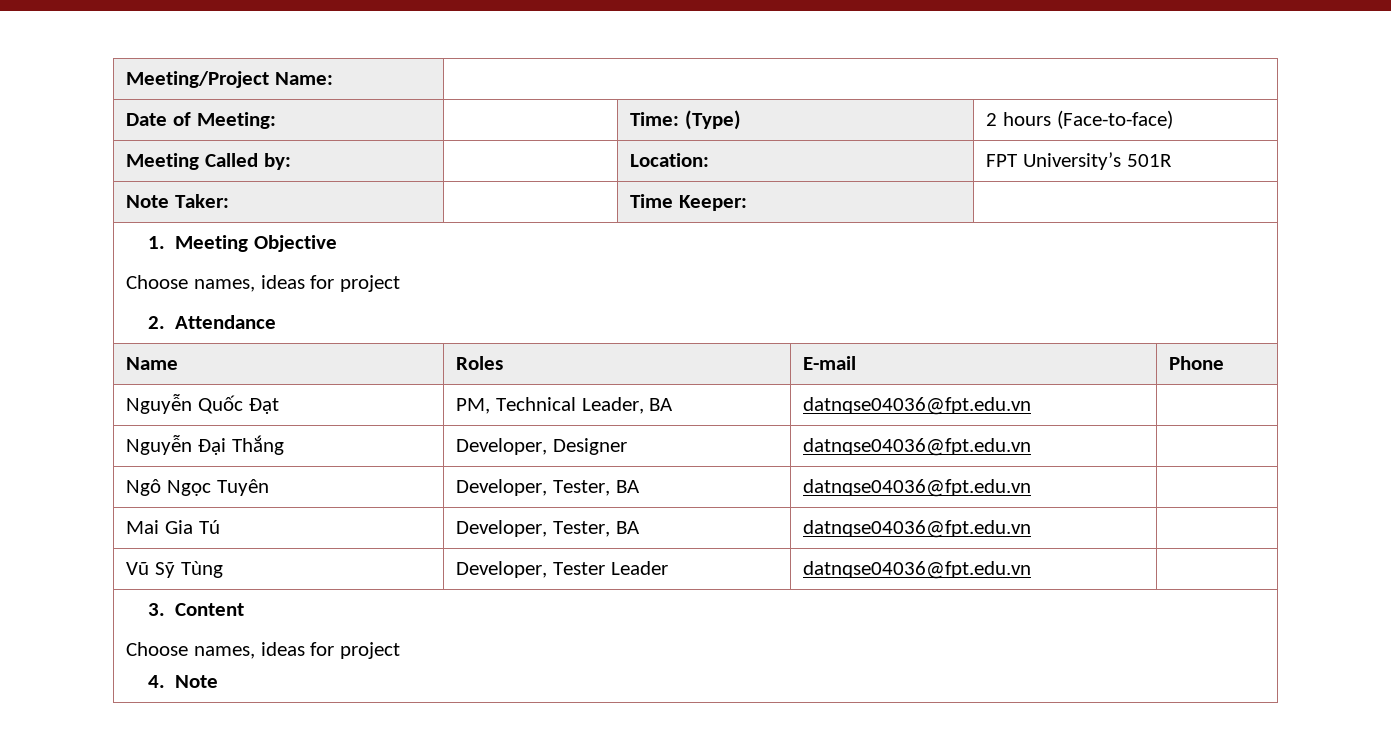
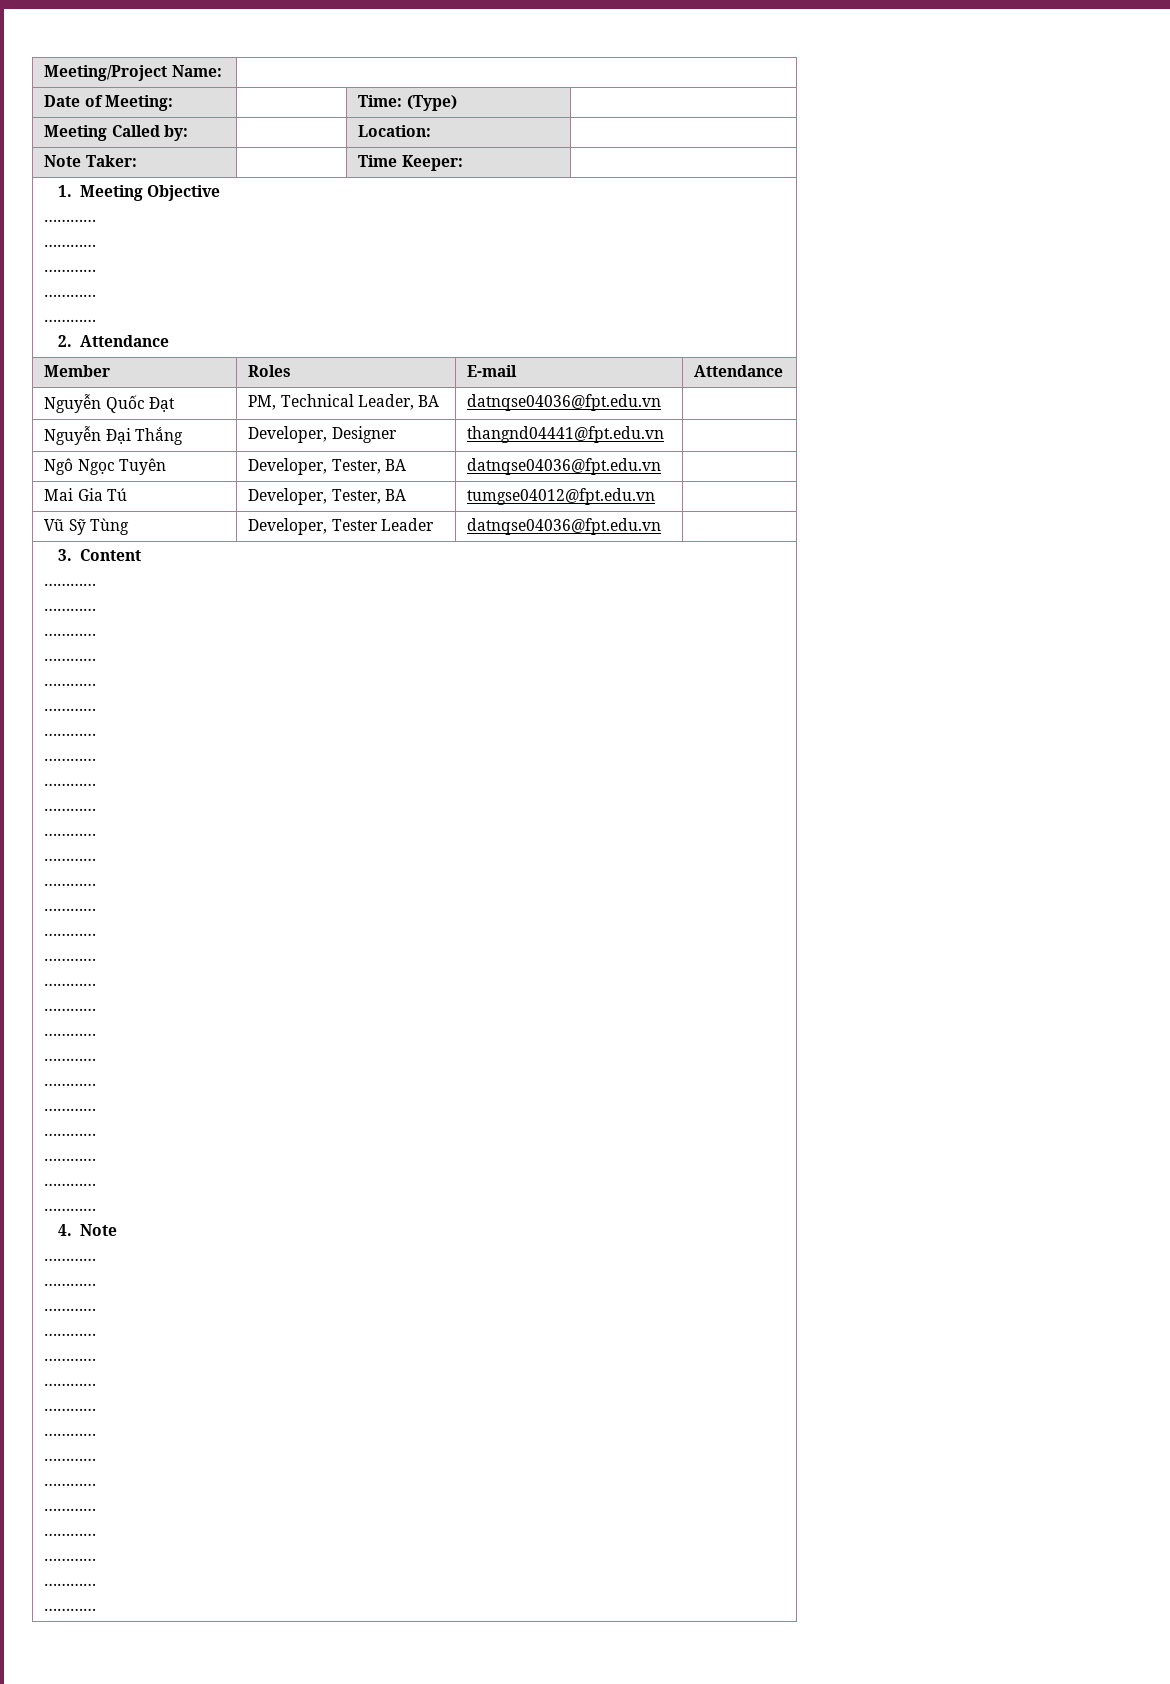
[986,110,1173,129] 2 hours (Face-to-face) -> (457, 103) none
[986,152,1172,170] FPT University’s 501R -> (432, 131) none
[126,275,400,292] Choose names, ideas for project -> [44,219,97,222] [44,244,97,247] [44,269,97,272] [44,294,97,297] [44,319,97,322] ………… // ………… // ………… // ………… // …………
[126,357,179,370] Name -> [44,365,111,377] Member
[1169,356,1225,370] Phone -> [694,365,784,377] Attendance
[803,438,1032,456] datnqse04036@fpt.edu.vn -> [467,426,665,443] thangnd04441@fpt.edu.vn
[803,520,1032,538] datnqse04036@fpt.edu.vn -> [467,488,656,505] tumgse04012@fpt.edu.vn
[126,642,400,659] [148,675,219,688] Choose names, ideas for project // 4. Note -> [44,583,97,586] [44,608,97,611] [44,633,97,636] [44,658,97,661] [44,683,97,686] [44,708,97,711] [44,733,97,736] [44,758,97,761] [44,783,97,786] [44,808,97,811] [44,833,97,836] [44,858,97,861] [44,883,97,886] [44,908,97,911] [44,933,97,936] [44,958,97,961] [44,983,97,986] [44,1008,97,1011] [44,1033,97,1036] [44,1058,97,1061] [44,1083,97,1086] [44,1108,97,1111] [44,1133,97,1136] [44,1158,97,1161] [44,1183,97,1186] [44,1208,97,1211] [57,1224,117,1236] [44,1258,97,1261] [44,1283,97,1286] [44,1308,97,1311] [44,1333,97,1336] [44,1358,97,1361] [44,1383,97,1386] [44,1408,97,1411] [44,1433,97,1436] [44,1458,97,1461] [44,1483,97,1486] [44,1508,97,1511] [44,1533,97,1536] [44,1558,97,1561] [44,1583,97,1586] [44,1608,97,1611] ………… // ………… // ………… // ………… // ………… // ………… // ………… // ………… // ………… // ………… // ………… // ………… // ………… // ………… // ………… // ………… // ………… // ………… // ………… // ………… // ………… // ………… // ………… // ………… // ………… // ………… // 4. Note // ………… // ………… // ………… // ………… // ………… // ………… // ………… // ………… // ………… // ………… // ………… // ………… // ………… // ………… // …………

